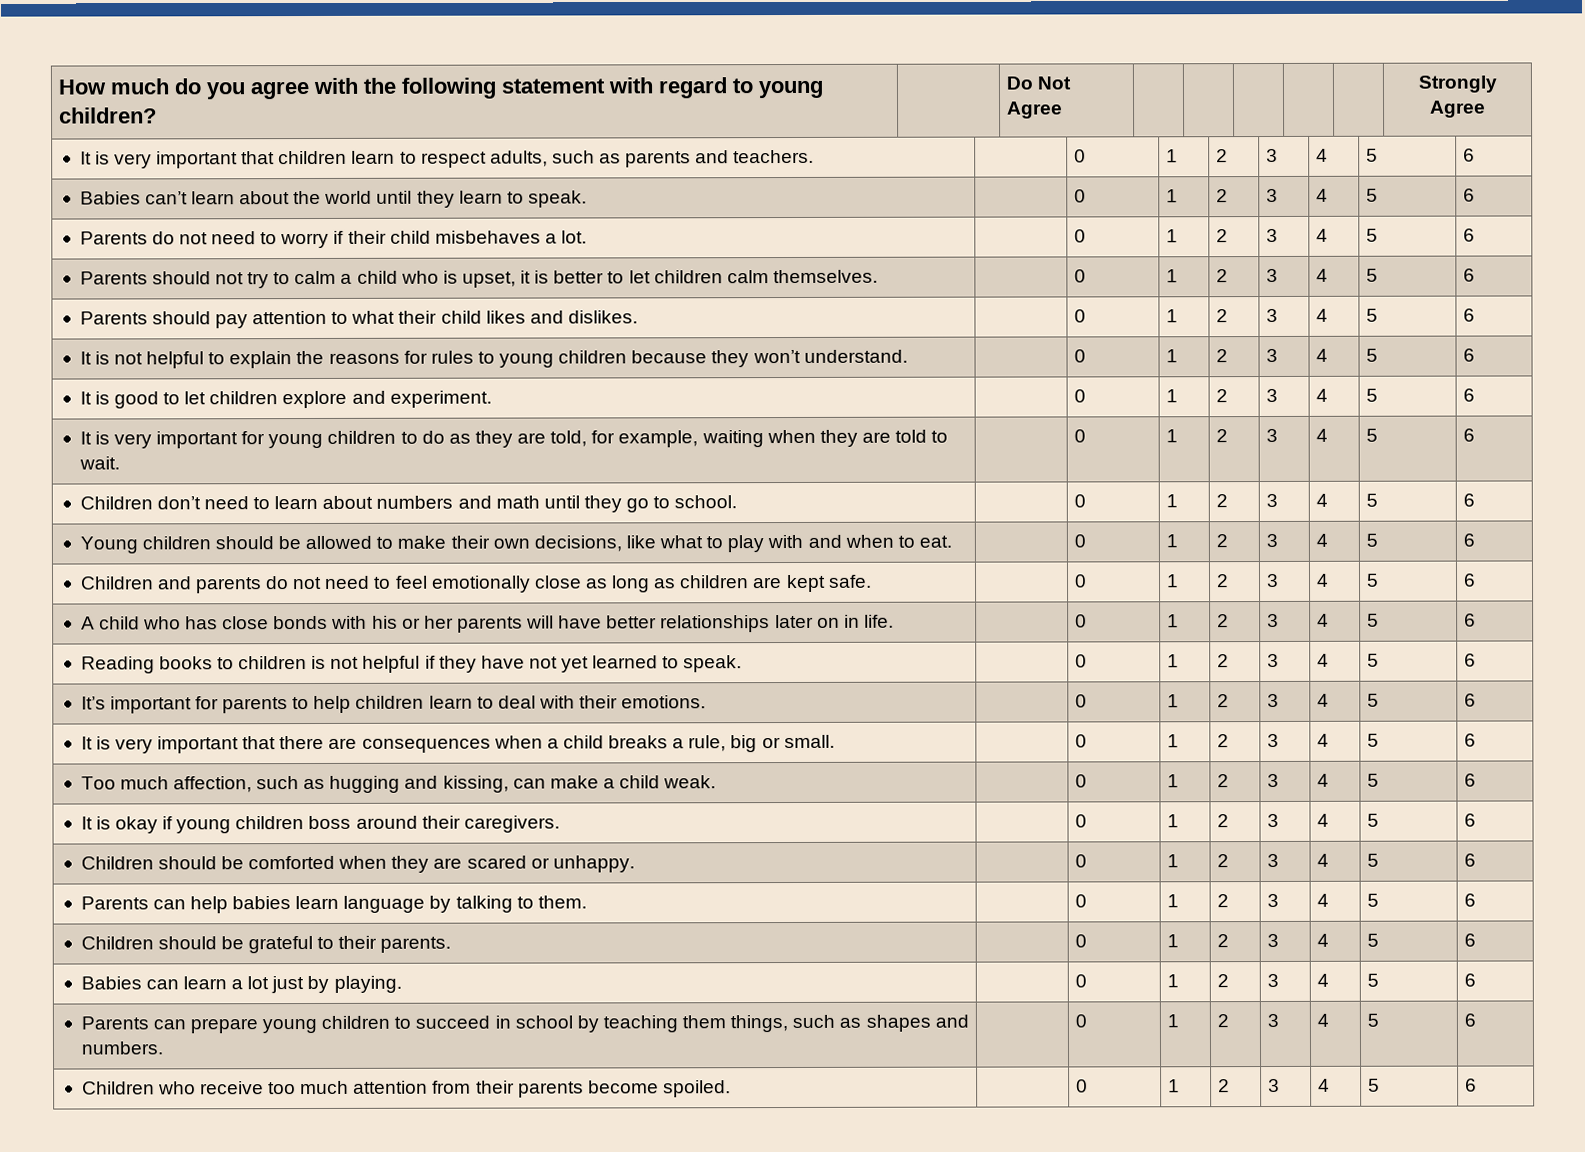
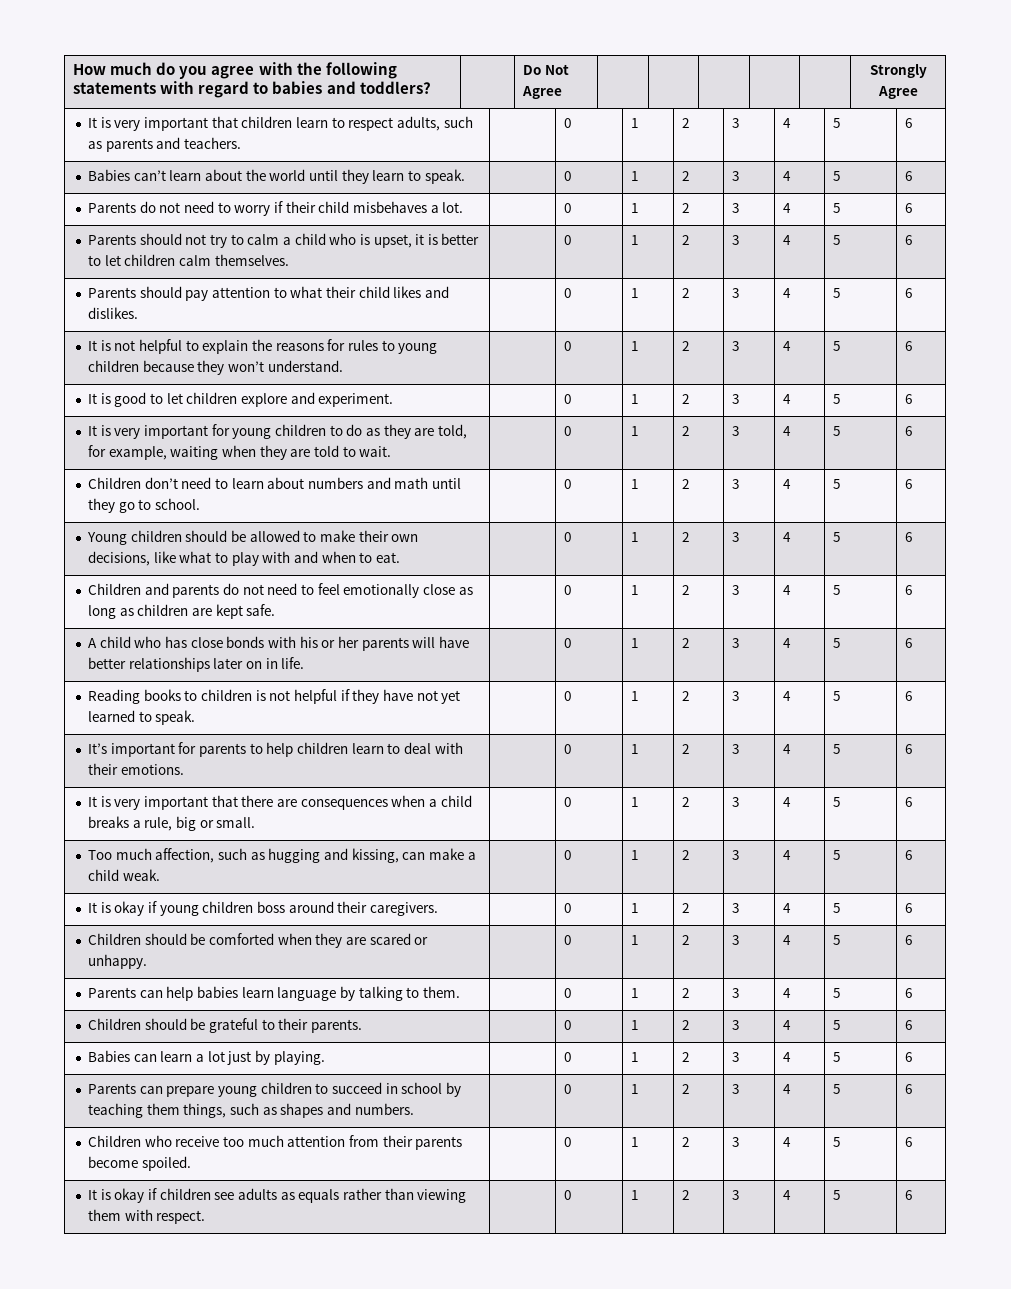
[500,78,605,94] statement -> [73,82,157,94] statements
[757,80,823,99] [58,107,157,124] young children? -> [272,81,431,94] babies and toddlers?
(1477, 1085) none -> [88,1188,467,1203] [88,1209,206,1224] [564,1190,573,1200] [631,1190,640,1200] [682,1190,691,1200] [732,1190,741,1200] [783,1190,792,1200] [833,1190,842,1200] [905,1190,914,1200] // It is okay if children see adults as equals rather than viewing them with respect. | | 0 | 1 | 2 | 3 | 4 | 5 | 6

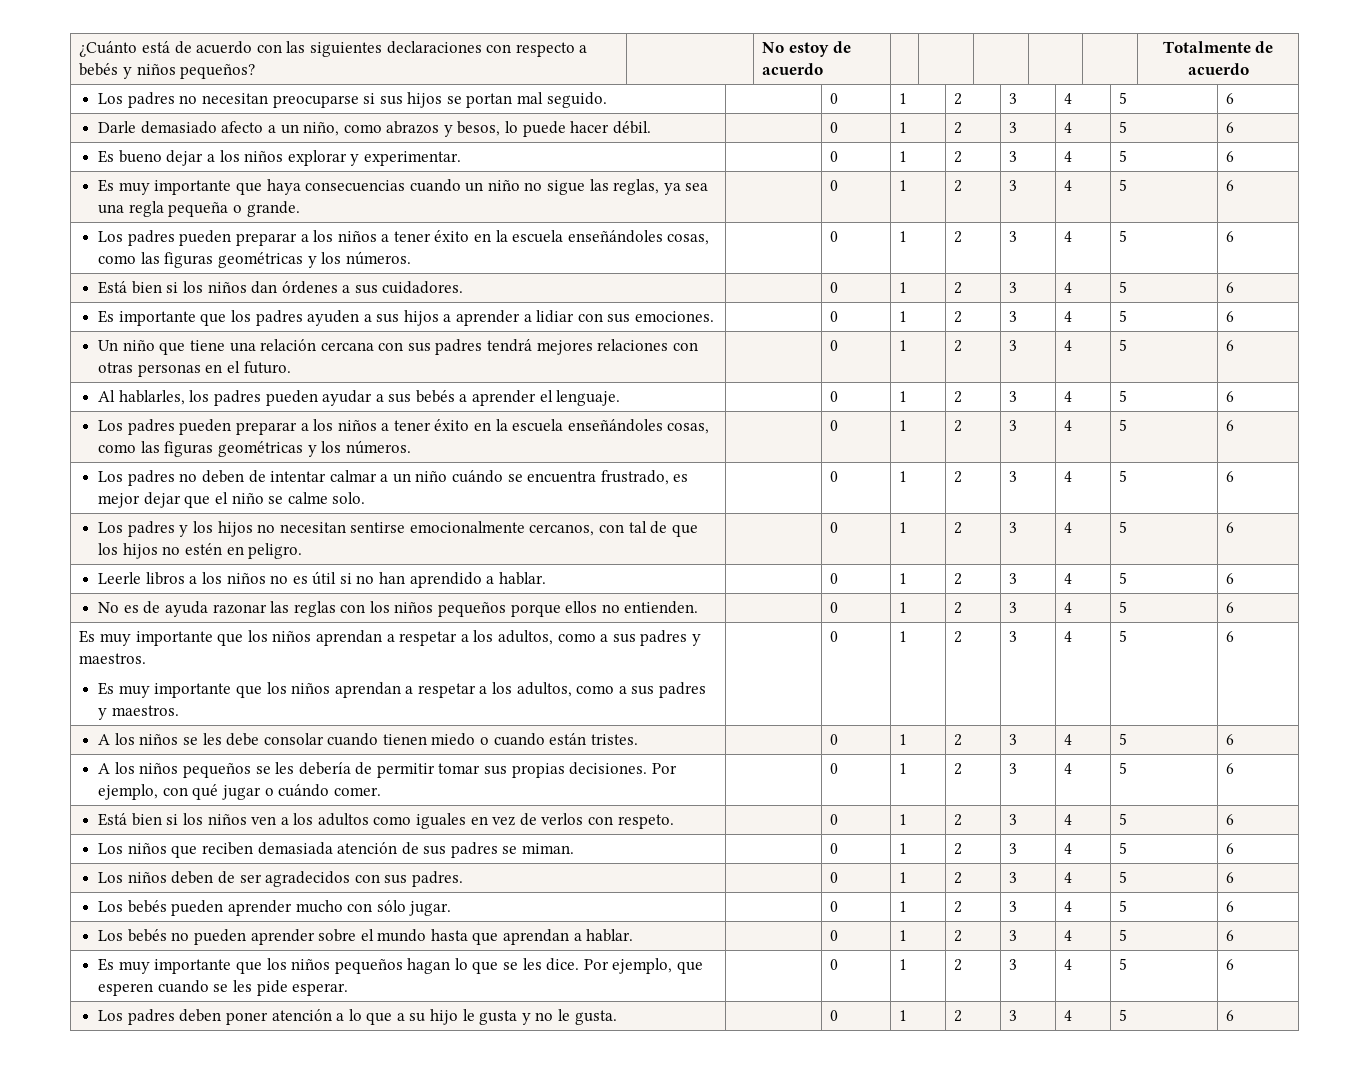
[73,62,397,79] [73,81,431,98] [523,64,569,75] [522,86,563,99] [869,64,927,78] [877,86,918,99] [88,116,473,131] [88,137,242,152] [564,118,573,128] [631,118,640,128] [682,118,691,128] [732,118,741,128] [783,118,792,128] [833,118,842,128] [905,118,914,128] [88,169,465,184] [564,171,573,181] [631,171,640,181] [682,171,691,181] [732,171,741,181] [783,171,792,181] [833,171,842,181] [905,171,914,181] [88,201,464,216] [564,203,573,213] [631,203,640,213] [682,203,691,213] [732,203,741,213] [783,203,792,213] [833,203,842,213] [905,203,914,213] [88,233,480,248] [88,254,289,266] [564,235,573,245] [631,235,640,245] [682,235,691,245] [732,235,741,245] [783,235,792,245] [833,235,842,245] [905,235,914,245] [88,286,449,301] [88,307,139,319] [564,288,573,298] [631,288,640,298] [682,288,691,298] [732,288,741,298] [783,288,792,298] [833,288,842,298] [905,288,914,298] [88,339,438,354] [88,360,343,375] [564,341,573,351] [631,341,640,351] [682,341,691,351] [732,341,741,351] [783,341,792,351] [833,341,842,351] [905,341,914,351] [88,392,394,407] [564,394,573,404] [631,394,640,404] [682,394,691,404] [732,394,741,404] [783,394,792,404] [833,394,842,404] [905,394,914,404] [88,424,467,439] [88,445,392,460] [564,426,573,436] [631,426,640,436] [682,426,691,436] [732,426,741,436] [783,426,792,436] [833,426,842,436] [905,426,914,436] [88,477,461,489] [88,498,201,513] [564,479,573,489] [631,479,640,489] [682,479,691,489] [732,479,741,489] [783,479,792,489] [833,479,842,489] [905,479,914,489] [87,530,419,545] [88,551,400,566] [564,532,573,542] [631,532,640,542] [682,532,691,542] [732,532,741,542] [783,532,792,542] [833,532,842,542] [905,532,914,542] [88,583,473,598] [88,604,276,619] [564,585,573,595] [631,585,640,595] [682,585,691,595] [732,585,741,595] [783,585,792,595] [833,585,842,595] [905,585,914,595] [88,636,469,651] [88,657,305,672] [564,638,573,648] [631,638,640,648] [682,638,691,648] [732,638,741,648] [783,638,792,648] [833,638,842,648] [905,638,914,648] [88,689,461,704] [88,710,196,725] [564,691,573,701] [631,691,640,701] [682,691,691,701] [732,691,741,701] [783,691,792,701] [833,691,842,701] [905,691,914,701] [88,742,463,757] [88,763,184,775] [564,744,573,754] [631,744,640,754] [682,744,691,754] [732,744,741,754] [783,744,792,754] [833,744,842,754] [905,744,914,754] [88,795,472,810] [88,816,256,831] [564,797,573,807] [631,797,640,807] [682,797,691,807] [732,797,741,807] [783,797,792,807] [833,797,842,807] [905,797,914,807] [88,848,476,863] [88,869,160,881] [564,850,573,860] [631,850,640,860] [682,850,691,860] [732,850,741,860] [783,850,792,860] [833,850,842,860] [905,850,914,860] [88,901,438,916] [564,903,573,913] [631,903,640,913] [682,903,691,913] [732,903,741,913] [783,903,792,913] [833,903,842,913] [905,903,914,913] [88,933,429,948] [88,954,148,969] [564,935,573,945] [631,935,640,945] [682,935,691,945] [732,935,741,945] [783,935,792,945] [833,935,842,945] [905,935,914,945] [88,986,460,1001] [564,988,573,998] [631,988,640,998] [682,988,691,998] [732,988,741,998] [783,988,792,998] [833,988,842,998] [905,988,914,998] [88,1018,362,1033] [564,1020,573,1030] [631,1020,640,1030] [682,1020,691,1030] [732,1020,741,1030] [783,1020,792,1030] [833,1020,842,1030] [905,1020,914,1030] [88,1050,325,1065] [564,1052,573,1062] [631,1052,640,1062] [682,1052,691,1062] [732,1052,741,1062] [783,1052,792,1062] [833,1052,842,1062] [905,1052,914,1062] [88,1082,461,1097] [88,1103,414,1118] [564,1084,573,1094] [631,1084,640,1094] [682,1084,691,1094] [732,1084,741,1094] [783,1084,792,1094] [833,1084,842,1094] [905,1084,914,1094] [88,1135,463,1150] [88,1156,191,1171] [564,1137,573,1147] [631,1137,640,1147] [682,1137,691,1147] [732,1137,741,1147] [783,1137,792,1147] [833,1137,842,1147] [905,1137,914,1147] [88,1188,467,1203] [88,1209,206,1224] [564,1190,573,1200] [631,1190,640,1200] [682,1190,691,1200] [732,1190,741,1200] [783,1190,792,1200] [833,1190,842,1200] [905,1190,914,1200] How much do you agree with the following statements with regard to babies and toddlers? | | Do Not Agree | | | | | | Strongly Agree // It is very important that children learn to respect adults, such as parents and teachers. | | 0 | 1 | 2 | 3 | 4 | 5 | 6 // Babies can’t learn about the world until they learn to speak. | | 0 | 1 | 2 | 3 | 4 | 5 | 6 // Parents do not need to worry if their child misbehaves a lot. | | 0 | 1 | 2 | 3 | 4 | 5 | 6 // Parents should not try to calm a child who is upset, it is better to let children calm themselves. | | 0 | 1 | 2 | 3 | 4 | 5 | 6 // Parents should pay attention to what their child likes and dislikes. | | 0 | 1 | 2 | 3 | 4 | 5 | 6 // It is not helpful to explain the reasons for rules to young children because they won’t understand. | | 0 | 1 | 2 | 3 | 4 | 5 | 6 // It is good to let children explore and experiment. | | 0 | 1 | 2 | 3 | 4 | 5 | 6 // It is very important for young children to do as they are told, for example, waiting when they are told to wait. | | 0 | 1 | 2 | 3 | 4 | 5 | 6 // Children don’t need to learn about numbers and math until they go to school. | | 0 | 1 | 2 | 3 | 4 | 5 | 6 // Young children should be allowed to make their own decisions, like what to play with and when to eat. | | 0 | 1 | 2 | 3 | 4 | 5 | 6 // Children and parents do not need to feel emotionally close as long as children are kept safe. | | 0 | 1 | 2 | 3 | 4 | 5 | 6 // A child who has close bonds with his or her parents will have better relationships later on in life. | | 0 | 1 | 2 | 3 | 4 | 5 | 6 // Reading books to children is not helpful if they have not yet learned to speak. | | 0 | 1 | 2 | 3 | 4 | 5 | 6 // It’s important for parents to help children learn to deal with their emotions. | | 0 | 1 | 2 | 3 | 4 | 5 | 6 // It is very important that there are consequences when a child breaks a rule, big or small. | | 0 | 1 | 2 | 3 | 4 | 5 | 6 // Too much affection, such as hugging and kissing, can make a child weak. | | 0 | 1 | 2 | 3 | 4 | 5 | 6 // It is okay if young children boss around their caregivers. | | 0 | 1 | 2 | 3 | 4 | 5 | 6 // Children should be comforted when they are scared or unhappy. | | 0 | 1 | 2 | 3 | 4 | 5 | 6 // Parents can help babies learn language by talking to them. | | 0 | 1 | 2 | 3 | 4 | 5 | 6 // Children should be grateful to their parents. | | 0 | 1 | 2 | 3 | 4 | 5 | 6 // Babies can learn a lot just by playing. | | 0 | 1 | 2 | 3 | 4 | 5 | 6 // Parents can prepare young children to succeed in school by teaching them things, such as shapes and numbers. | | 0 | 1 | 2 | 3 | 4 | 5 | 6 // Children who receive too much attention from their parents become spoiled. | | 0 | 1 | 2 | 3 | 4 | 5 | 6 // It is okay if children see adults as equals rather than viewing them with respect. | | 0 | 1 | 2 | 3 | 4 | 5 | 6 -> [79,41,588,57] [79,63,256,79] [762,41,851,57] [762,63,824,75] [1162,41,1274,53] [1187,63,1249,75] [98,92,607,108] [830,93,839,104] [899,93,908,104] [954,93,963,105] [1009,93,1018,104] [1064,93,1073,104] [1119,92,1128,104] [1226,93,1235,104] [98,121,651,137] [830,122,839,133] [899,122,908,133] [954,122,963,134] [1009,122,1018,133] [1064,122,1073,133] [1119,121,1128,133] [1226,122,1235,133] [98,150,461,166] [830,151,839,162] [899,151,908,162] [954,151,963,163] [1009,151,1018,162] [1064,151,1073,162] [1119,150,1128,162] [1226,151,1235,162] [98,179,709,195] [98,201,300,217] [830,180,839,191] [899,180,908,191] [954,180,963,192] [1009,180,1018,191] [1064,180,1073,191] [1119,179,1128,191] [1226,180,1235,191] [98,230,710,246] [98,251,411,268] [830,231,839,242] [899,231,908,242] [954,231,963,243] [1009,231,1018,242] [1064,231,1073,242] [1119,230,1128,242] [1226,231,1235,242] [98,281,464,294] [830,282,839,293] [899,282,908,293] [954,282,963,294] [1009,282,1018,293] [1064,282,1073,293] [1119,281,1128,293] [1226,282,1235,293] [98,310,715,326] [830,311,839,322] [899,311,908,322] [954,311,963,323] [1009,311,1018,322] [1064,311,1073,322] [1119,310,1128,322] [1226,311,1235,322] [98,339,698,355] [98,361,291,377] [830,340,839,351] [899,340,908,351] [954,340,963,352] [1009,340,1018,351] [1064,340,1073,351] [1119,339,1128,351] [1226,340,1235,351] [98,390,621,406] [830,391,839,402] [899,391,908,402] [954,391,963,403] [1009,391,1018,402] [1064,391,1073,402] [1119,390,1128,402] [1226,391,1235,402] [98,419,710,435] [98,440,411,457] [830,420,839,431] [899,420,908,431] [954,420,963,432] [1009,420,1018,431] [1064,420,1073,431] [1119,419,1128,431] [1226,420,1235,431] [98,470,689,486] [98,492,366,508] [830,471,839,482] [899,471,908,482] [954,471,963,483] [1009,471,1018,482] [1064,471,1073,482] [1119,470,1128,482] [1226,471,1235,482] [98,521,698,537] [98,543,303,559] [830,522,839,533] [899,522,908,533] [954,522,963,534] [1009,522,1018,533] [1064,522,1073,533] [1119,521,1128,533] [1226,522,1235,533] [98,571,546,588] [830,573,839,584] [899,573,908,584] [954,573,963,585] [1009,573,1018,584] [1064,573,1073,584] [1119,572,1128,584] [1226,573,1235,584] [98,601,699,617] [830,602,839,613] [899,602,908,613] [954,602,963,614] [1009,602,1018,613] [1064,602,1073,613] [1119,601,1128,613] [1226,602,1235,613] [79,630,701,646] [79,653,147,664] [98,682,707,698] [98,705,179,720] [830,631,839,642] [899,631,908,642] [954,631,963,643] [1009,631,1018,642] [1064,631,1073,642] [1119,630,1128,642] [1226,631,1235,642] [98,733,638,746] [830,734,839,745] [899,734,908,745] [954,734,963,746] [1009,734,1018,745] [1064,734,1073,745] [1119,733,1128,745] [1226,734,1235,745] [98,762,677,778] [98,784,381,800] [830,763,839,774] [899,763,908,774] [954,763,963,775] [1009,763,1018,774] [1064,763,1073,774] [1119,762,1128,774] [1226,763,1235,774] [98,813,674,829] [830,814,839,825] [899,814,908,825] [954,814,963,826] [1009,814,1018,825] [1064,814,1073,825] [1119,813,1128,825] [1226,814,1235,825] [98,842,575,858] [830,843,839,854] [899,843,908,854] [954,843,963,855] [1009,843,1018,854] [1064,843,1073,854] [1119,842,1128,854] [1226,843,1235,854] [98,871,463,887] [830,872,839,883] [899,872,908,883] [954,872,963,884] [1009,872,1018,883] [1064,872,1073,883] [1119,871,1128,883] [1226,872,1235,883] [98,900,452,916] [830,901,839,912] [899,901,908,912] [954,901,963,913] [1009,901,1018,912] [1064,901,1073,912] [1119,900,1128,912] [1226,901,1235,912] [98,929,634,945] [830,930,839,941] [899,930,908,941] [954,930,963,942] [1009,930,1018,941] [1064,930,1073,941] [1119,929,1128,941] [1226,930,1235,941] [98,958,704,974] [98,980,349,996] [830,959,839,970] [899,959,908,970] [954,959,963,971] [1009,959,1018,970] [1064,959,1073,970] [1119,958,1128,970] [1226,959,1235,970] [98,1009,617,1025] [830,1010,839,1021] [899,1010,908,1021] [954,1010,963,1022] [1009,1010,1018,1021] [1064,1010,1073,1021] [1119,1009,1128,1021] [1226,1010,1235,1021] ¿Cuánto está de acuerdo con las siguientes declaraciones con respecto a bebés y niños pequeños? | | No estoy de acuerdo | | | | | | Totalmente de acuerdo // Los padres no necesitan preocuparse si sus hijos se portan mal seguido. | | 0 | 1 | 2 | 3 | 4 | 5 | 6 // Darle demasiado afecto a un niño, como abrazos y besos, lo puede hacer débil. | | 0 | 1 | 2 | 3 | 4 | 5 | 6 // Es bueno dejar a los niños explorar y experimentar. | | 0 | 1 | 2 | 3 | 4 | 5 | 6 // Es muy importante que haya consecuencias cuando un niño no sigue las reglas, ya sea una regla pequeña o grande. | | 0 | 1 | 2 | 3 | 4 | 5 | 6 // Los padres pueden preparar a los niños a tener éxito en la escuela enseñándoles cosas, como las figuras geométricas y los números. | | 0 | 1 | 2 | 3 | 4 | 5 | 6 // Está bien si los niños dan órdenes a sus cuidadores. | | 0 | 1 | 2 | 3 | 4 | 5 | 6 // Es importante que los padres ayuden a sus hijos a aprender a lidiar con sus emociones. | | 0 | 1 | 2 | 3 | 4 | 5 | 6 // Un niño que tiene una relación cercana con sus padres tendrá mejores relaciones con otras personas en el futuro. | | 0 | 1 | 2 | 3 | 4 | 5 | 6 // Al hablarles, los padres pueden ayudar a sus bebés a aprender el lenguaje. | | 0 | 1 | 2 | 3 | 4 | 5 | 6 // Los padres pueden preparar a los niños a tener éxito en la escuela enseñándoles cosas, como las figuras geométricas y los números. | | 0 | 1 | 2 | 3 | 4 | 5 | 6 // Los padres no deben de intentar calmar a un niño cuándo se encuentra frustrado, es mejor dejar que el niño se calme solo. | | 0 | 1 | 2 | 3 | 4 | 5 | 6 // Los padres y los hijos no necesitan sentirse emocionalmente cercanos, con tal de que los hijos no estén en peligro. | | 0 | 1 | 2 | 3 | 4 | 5 | 6 // Leerle libros a los niños no es útil si no han aprendido a hablar. | | 0 | 1 | 2 | 3 | 4 | 5 | 6 // No es de ayuda razonar las reglas con los niños pequeños porque ellos no entienden. | | 0 | 1 | 2 | 3 | 4 | 5 | 6 // Es muy importante que los niños aprendan a respetar a los adultos, como a sus padres y maestros. // Es muy importante que los niños aprendan a respetar a los adultos, como a sus padres y maestros. | | 0 | 1 | 2 | 3 | 4 | 5 | 6 // A los niños se les debe consolar cuando tienen miedo o cuando están tristes. | | 0 | 1 | 2 | 3 | 4 | 5 | 6 // A los niños pequeños se les debería de permitir tomar sus propias decisiones. Por ejemplo, con qué jugar o cuándo comer. | | 0 | 1 | 2 | 3 | 4 | 5 | 6 // Está bien si los niños ven a los adultos como iguales en vez de verlos con respeto. | | 0 | 1 | 2 | 3 | 4 | 5 | 6 // Los niños que reciben demasiada atención de sus padres se miman. | | 0 | 1 | 2 | 3 | 4 | 5 | 6 // Los niños deben de ser agradecidos con sus padres. | | 0 | 1 | 2 | 3 | 4 | 5 | 6 // Los bebés pueden aprender mucho con sólo jugar. | | 0 | 1 | 2 | 3 | 4 | 5 | 6 // Los bebés no pueden aprender sobre el mundo hasta que aprendan a hablar. | | 0 | 1 | 2 | 3 | 4 | 5 | 6 // Es muy importante que los niños pequeños hagan lo que se les dice. Por ejemplo, que esperen cuando se les pide esperar. | | 0 | 1 | 2 | 3 | 4 | 5 | 6 // Los padres deben poner atención a lo que a su hijo le gusta y no le gusta. | | 0 | 1 | 2 | 3 | 4 | 5 | 6

